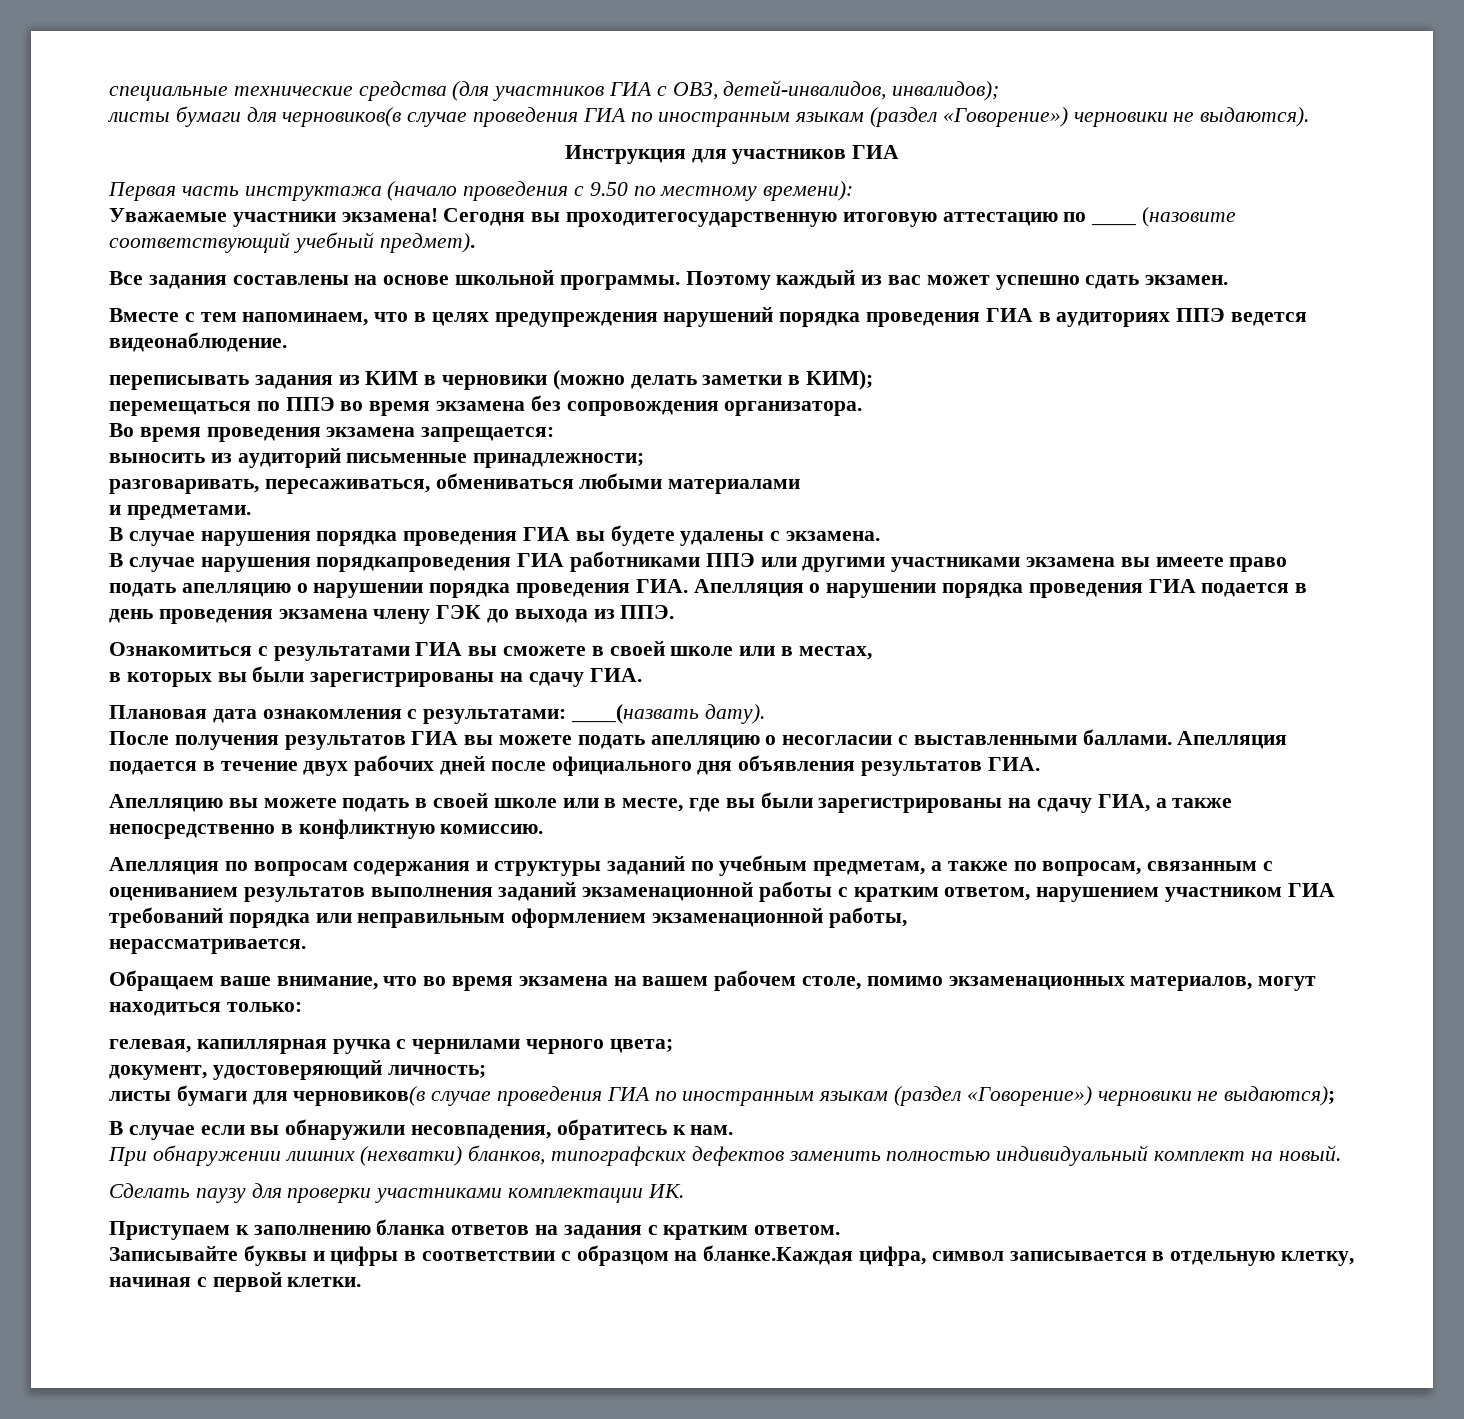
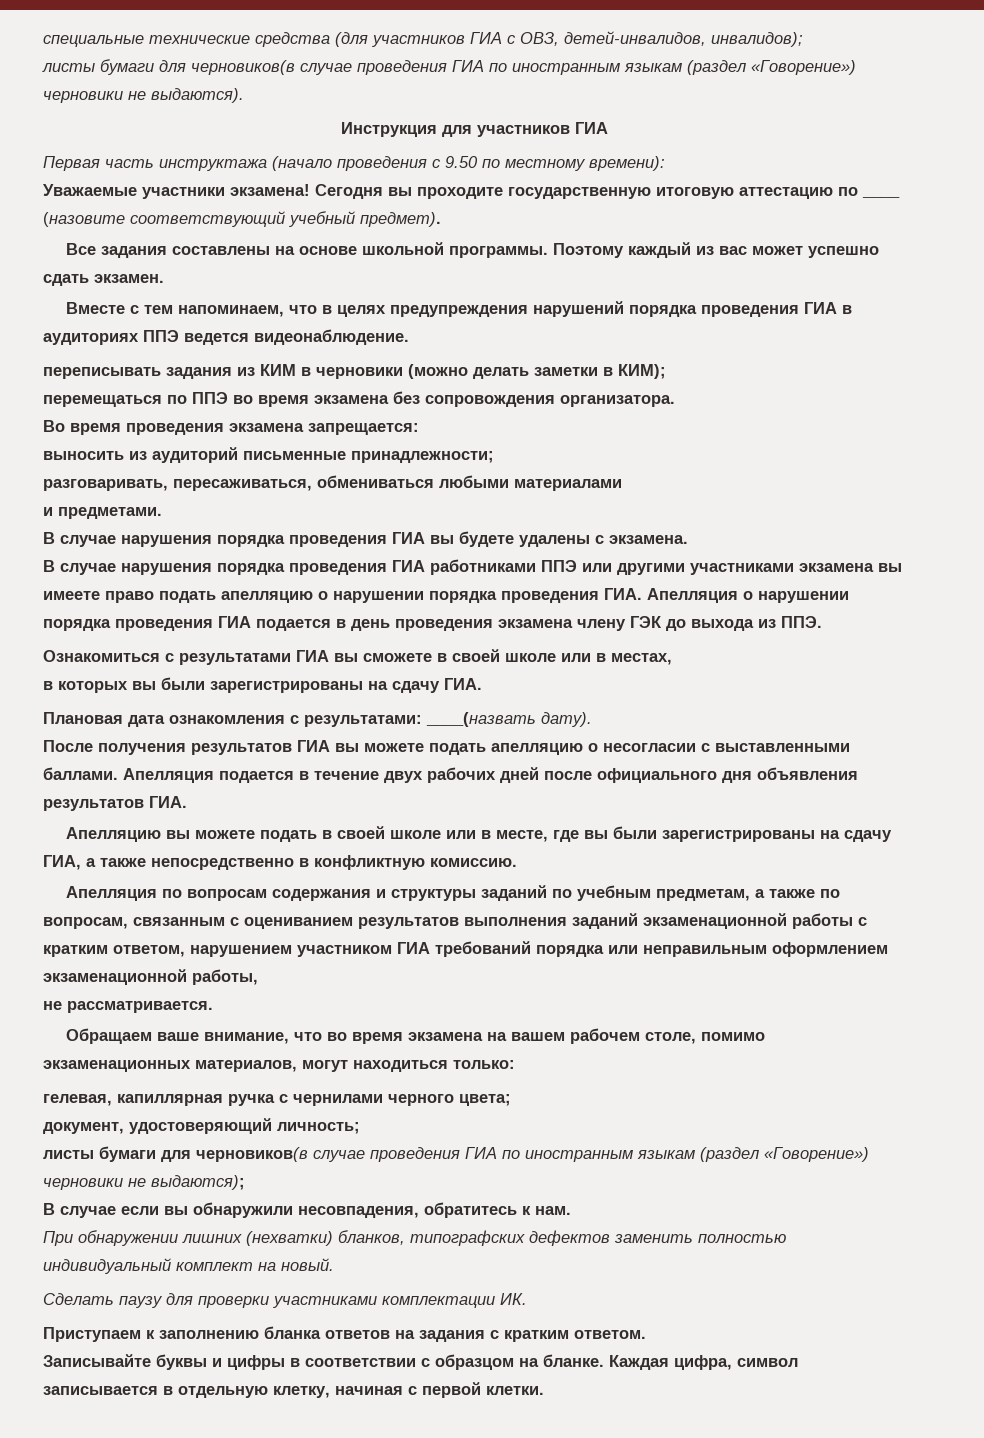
[566,212,838,227] проходитегосударственную -> [417,187,651,199] проходите государственную
[316,557,512,572] порядкапроведения -> [217,563,387,575] порядка проведения
[109,939,306,954] нерассматривается. -> [43,1001,213,1013] не рассматривается.
[703,1245,854,1265] бланке.Каждая -> [543,1354,669,1370] бланке. Каждая

